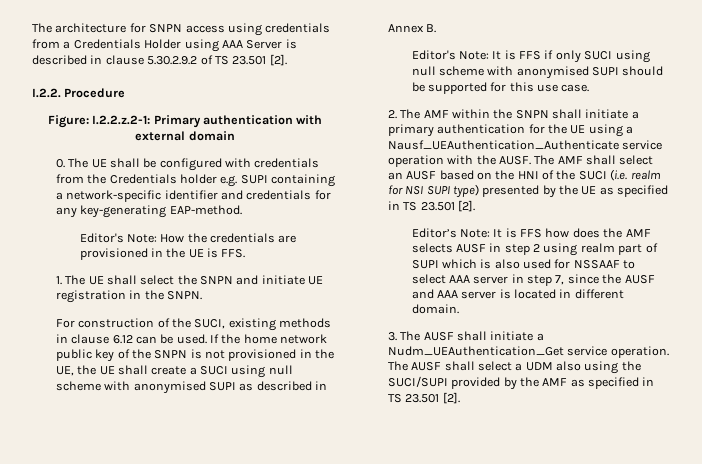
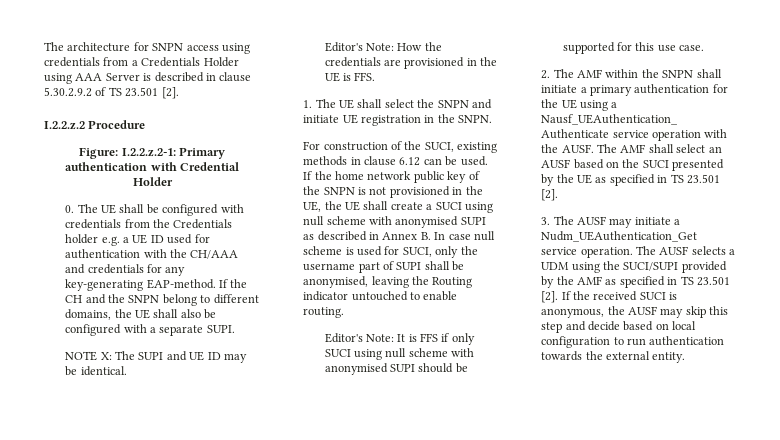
[32,88,61,98] I.2.2. -> [44,121,85,130] I.2.2.z.2
[135,131,235,141] external domain -> [179,162,239,171] [132,177,173,186] Credential Holder
[240,174,336,187] [55,190,218,202] SUPI containing a network-specific identifier -> [123,234,210,244] [65,249,239,259] a UE ID used for authentication with the CH/AAA
(242, 210) none -> [219,279,248,288] [65,294,259,306] [65,309,217,320] [65,324,235,336] [65,351,247,363] [65,366,127,376] If the CH and the SNPN belong to different domains, the UE shall also be configured with a separate SUPI. // NOTE X: The SUPI and UE ID may be identical.
(437, 28) none -> [434,231,495,241] [303,246,478,258] [303,261,465,273] [303,276,473,288] [303,291,458,301] [303,307,345,318] In case null scheme is used for SUCI, only the username part of SUPI shall be anonymised, leaving the Routing indicator untouched to enable routing.
[517,169,661,181] [387,184,479,198] HNI of the SUCI (i.e. realm for NSI SUPI type) -> [642,160,669,168] SUCI
[411,228,651,238] [411,243,658,256] [411,259,636,269] [411,274,655,286] [411,289,624,299] [411,304,459,314] // Editor’s Note: It is FFS how does the AMF selects AUSF in step 2 using realm part of SUPI which is also used for NSSAAF to select AAA server in step 7, since the AUSF and AAA server is located in different domain. -> (559, 195) none
[456,331,487,341] shall -> [609,218,633,228] may
[444,361,512,371] shall select -> [691,246,726,255] selects
[556,361,582,371] also -> (570, 266) none
(460, 398) none -> [561,291,678,301] [541,306,729,318] [541,321,697,333] [541,336,725,348] [541,351,686,363] If the received SUCI is anonymous, the AUSF may skip this step and decide based on local configuration to run authentication towards the external entity.

